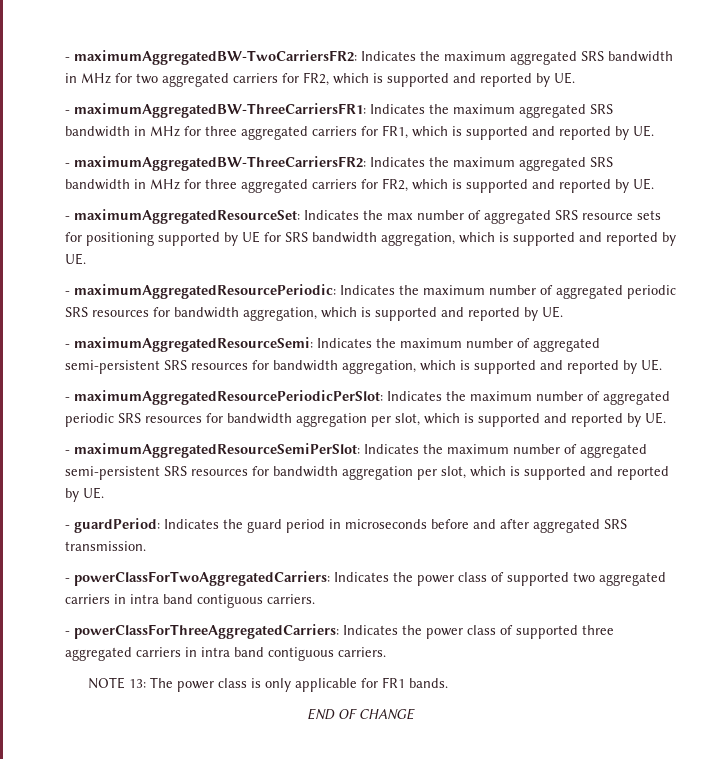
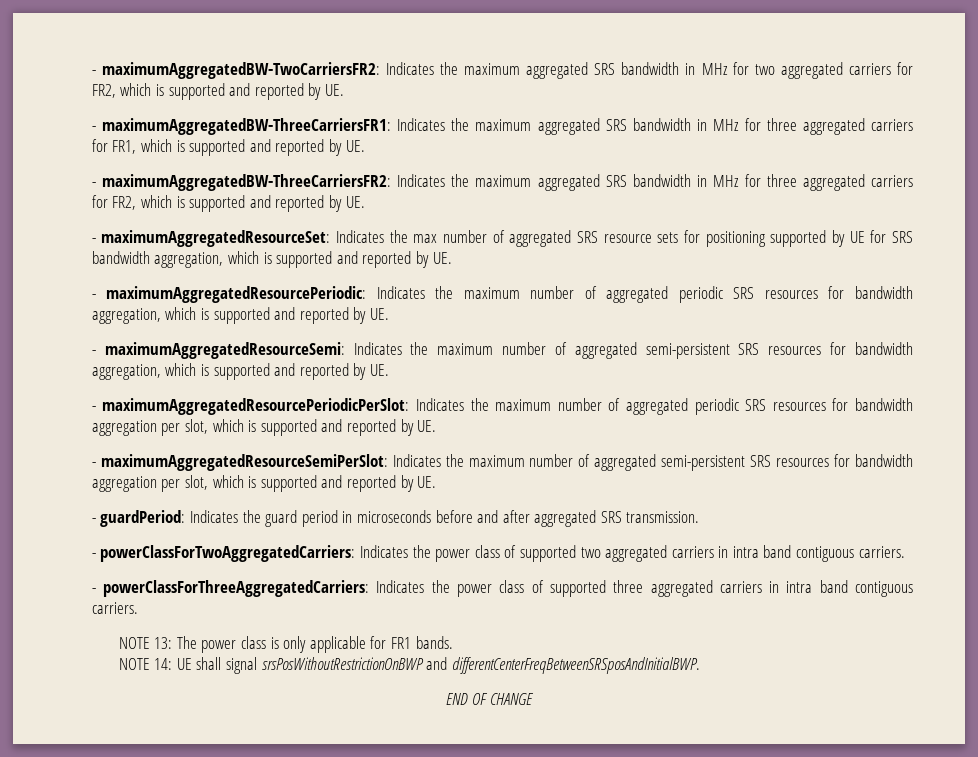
(448, 683) none -> [118,657,700,674] // NOTE 14: UE shall signal srsPosWithoutRestrictionOnBWP and differentCenterFreqBetweenSRSposAndInitialBWP.

